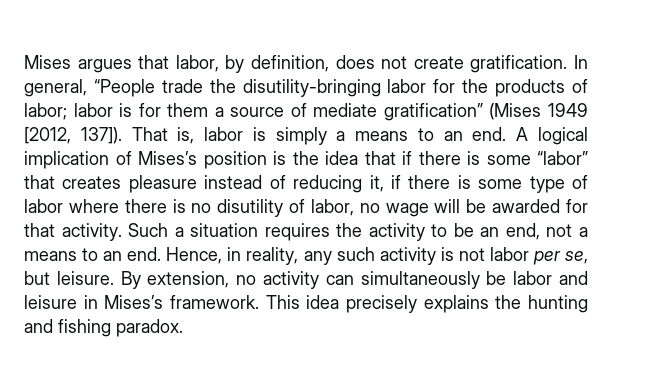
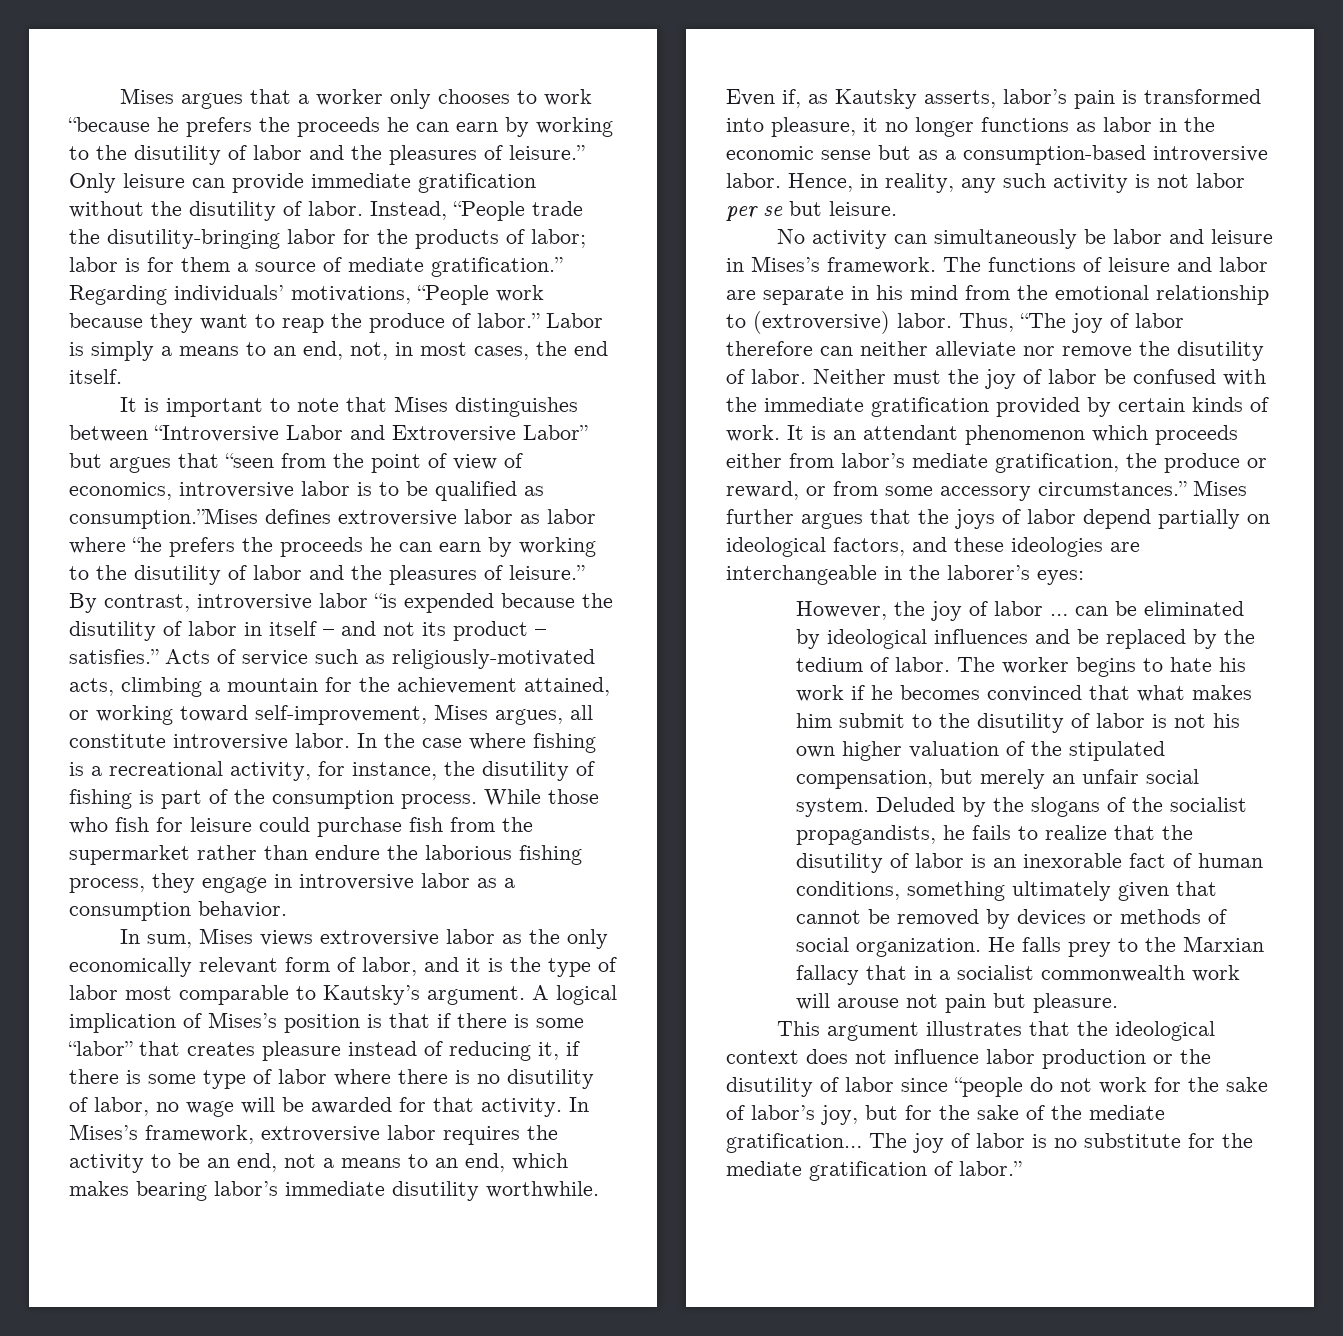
[175,55,589,73] [24,79,87,97] labor, by definition, does not create gratification. In general, -> [298,89,593,109] [68,117,613,137] [69,145,585,165] [69,173,536,193] [69,201,447,221] a worker only chooses to work “because he prefers the proceeds he can earn by working to the disutility of labor and the pleasures of leisure.” Only leisure can provide immediate gratification without the disutility of labor. Instead,
[383,103,588,121] [24,127,244,144] gratification” (Mises 1949 [2012, 137]). That is, labor -> [431,257,563,277] [69,285,544,305] [69,313,603,333] gratification.” Regarding individuals’ motivations, “People work because they want to reap the produce of labor.” Labor
[472,127,507,141] end. -> [303,341,608,360] [69,369,122,384] [120,396,579,417] [69,425,588,442] [69,453,523,473] [69,481,544,501] [69,508,596,529] [69,537,596,557] [69,565,585,585] [69,593,613,613] [69,621,546,641] [69,649,595,669] [69,677,610,697] [69,704,593,725] [69,733,596,753] [69,761,595,781] [69,789,599,809] [69,817,533,837] [69,845,582,865] [69,873,515,893] [69,901,287,921] [120,928,609,949] [69,957,617,977] [69,985,525,1005] end, not, in most cases, the end itself. // It is important to note that Mises distinguishes between “Introversive Labor and Extroversive Labor” but argues that “seen from the point of view of economics, introversive labor is to be qualified as consumption.”Mises defines extroversive labor as labor where “he prefers the proceeds he can earn by working to the disutility of labor and the pleasures of leisure.” By contrast, introversive labor “is expended because the disutility of labor in itself – and not its product – satisfies.” Acts of service such as religiously-motivated acts, climbing a mountain for the achievement attained, or working toward self-improvement, Mises argues, all constitute introversive labor. In the case where fishing is a recreational activity, for instance, the disutility of fishing is part of the consumption process. While those who fish for leisure could purchase fish from the supermarket rather than endure the laborious fishing process, they engage in introversive labor as a consumption behavior. // In sum, Mises views extroversive labor as the only economically relevant form of labor, and it is the type of labor most comparable to Kautsky’s argument.
[292,151,358,165] the idea -> (382, 1021) none
[128,223,259,237] Such a situation -> [569,1097,589,1112] [69,1124,436,1144] In Mises’s framework, extroversive labor
[127,247,162,261] end. -> [465,1153,568,1172] [69,1181,599,1201] [726,89,1261,109] [726,117,1215,137] [726,145,1268,165] [726,173,781,188] end, which makes bearing labor’s immediate disutility worthwhile. Even if, as Kautsky asserts, labor’s pain is transformed into pleasure, it no longer functions as labor in the economic sense but as a consumption-based introversive labor.
[564,251,588,264] se, -> [763,206,783,216] se
[120,271,257,289] By extension, no -> [777,229,806,244] // No
[265,295,588,313] [24,319,183,337] This idea precisely explains the hunting and fishing paradox. -> [943,257,1268,272] [726,285,1269,305] [726,311,1184,334] [726,341,1264,361] [726,369,1266,389] [726,397,1269,417] [726,425,1238,445] [726,453,1267,473] [726,480,1247,501] [726,509,1270,529] [726,537,1140,557] [726,565,1084,585] [795,601,1244,621] [795,629,1255,649] [795,657,1246,677] [795,685,1252,702] [795,713,1240,733] [795,741,1165,761] [795,769,1199,789] [795,797,1247,817] [795,825,1193,845] [795,853,1263,873] [795,881,1217,901] [795,909,1227,929] [795,936,1264,957] [795,965,1240,985] [795,993,1118,1013] [777,1021,1216,1041] [726,1049,1211,1069] [726,1077,1268,1097] [726,1105,1165,1125] [726,1133,1253,1153] [726,1161,1022,1181] The functions of leisure and labor are separate in his mind from the emotional relationship to (extroversive) labor. Thus, “The joy of labor therefore can neither alleviate nor remove the disutility of labor. Neither must the joy of labor be confused with the immediate gratification provided by certain kinds of work. It is an attendant phenomenon which proceeds either from labor’s mediate gratification, the produce or reward, or from some accessory circumstances.” Mises further argues that the joys of labor depend partially on ideological factors, and these ideologies are interchangeable in the laborer’s eyes: // However, the joy of labor … can be eliminated by ideological influences and be replaced by the tedium of labor. The worker begins to hate his work if he becomes convinced that what makes him submit to the disutility of labor is not his own higher valuation of the stipulated compensation, but merely an unfair social system. Deluded by the slogans of the socialist propagandists, he fails to realize that the disutility of labor is an inexorable fact of human conditions, something ultimately given that cannot be removed by devices or methods of social organization. He falls prey to the Marxian fallacy that in a socialist commonwealth work will arouse not pain but pleasure. // This argument illustrates that the ideological context does not influence labor production or the disutility of labor since “people do not work for the sake of labor’s joy, but for the sake of the mediate gratification… The joy of labor is no substitute for the mediate gratification of labor.”

